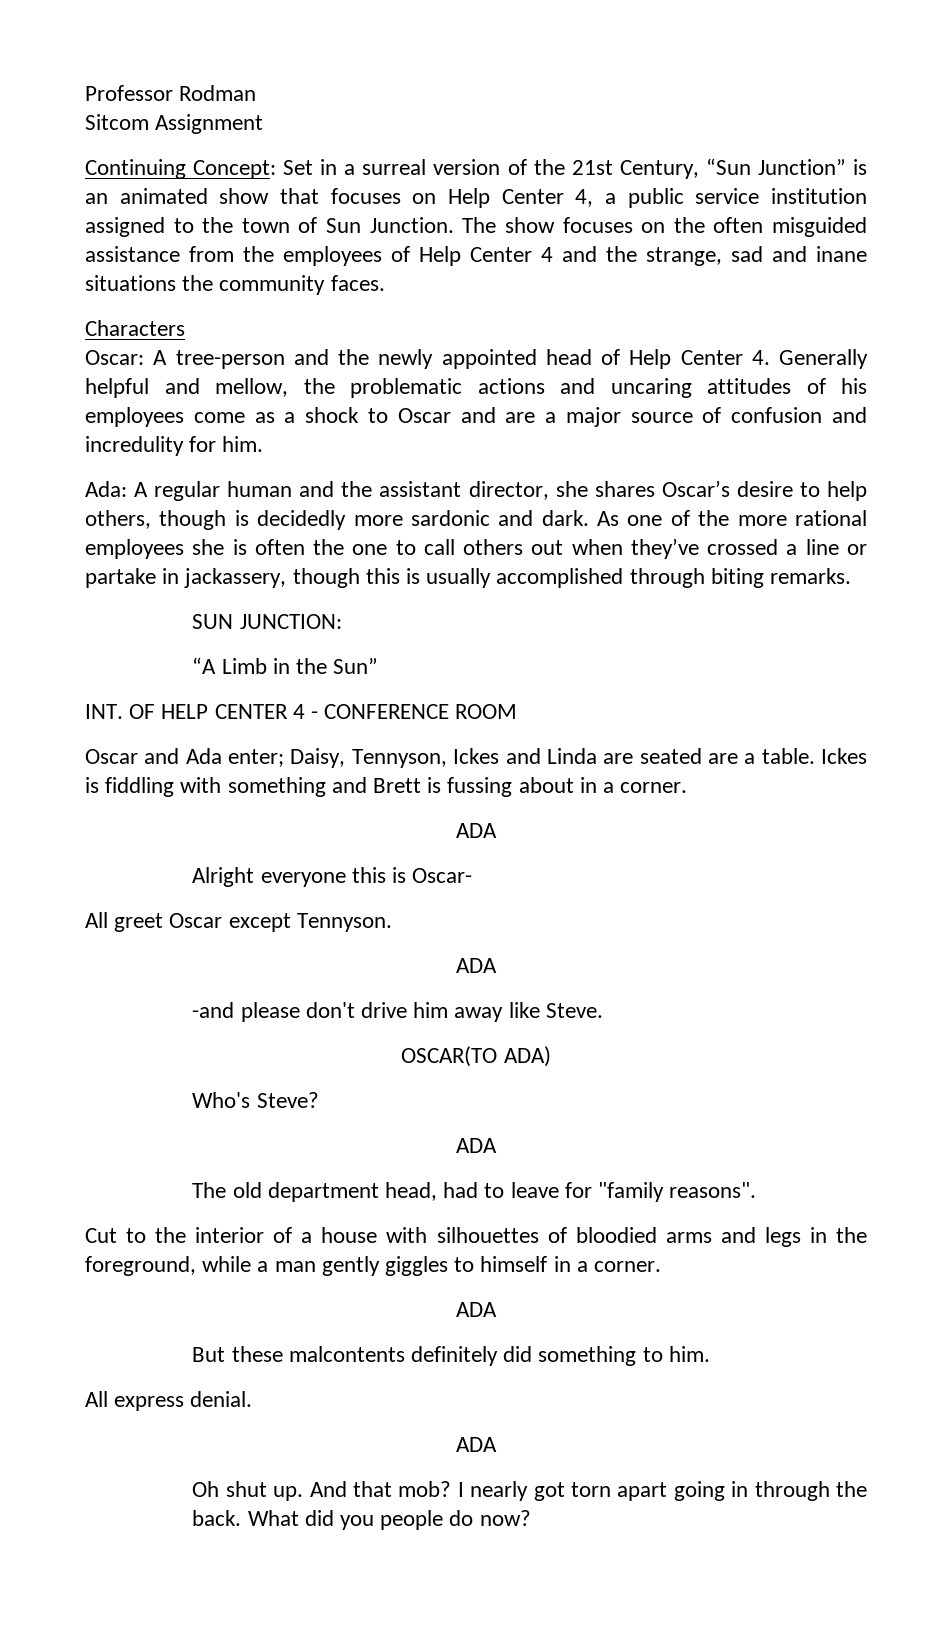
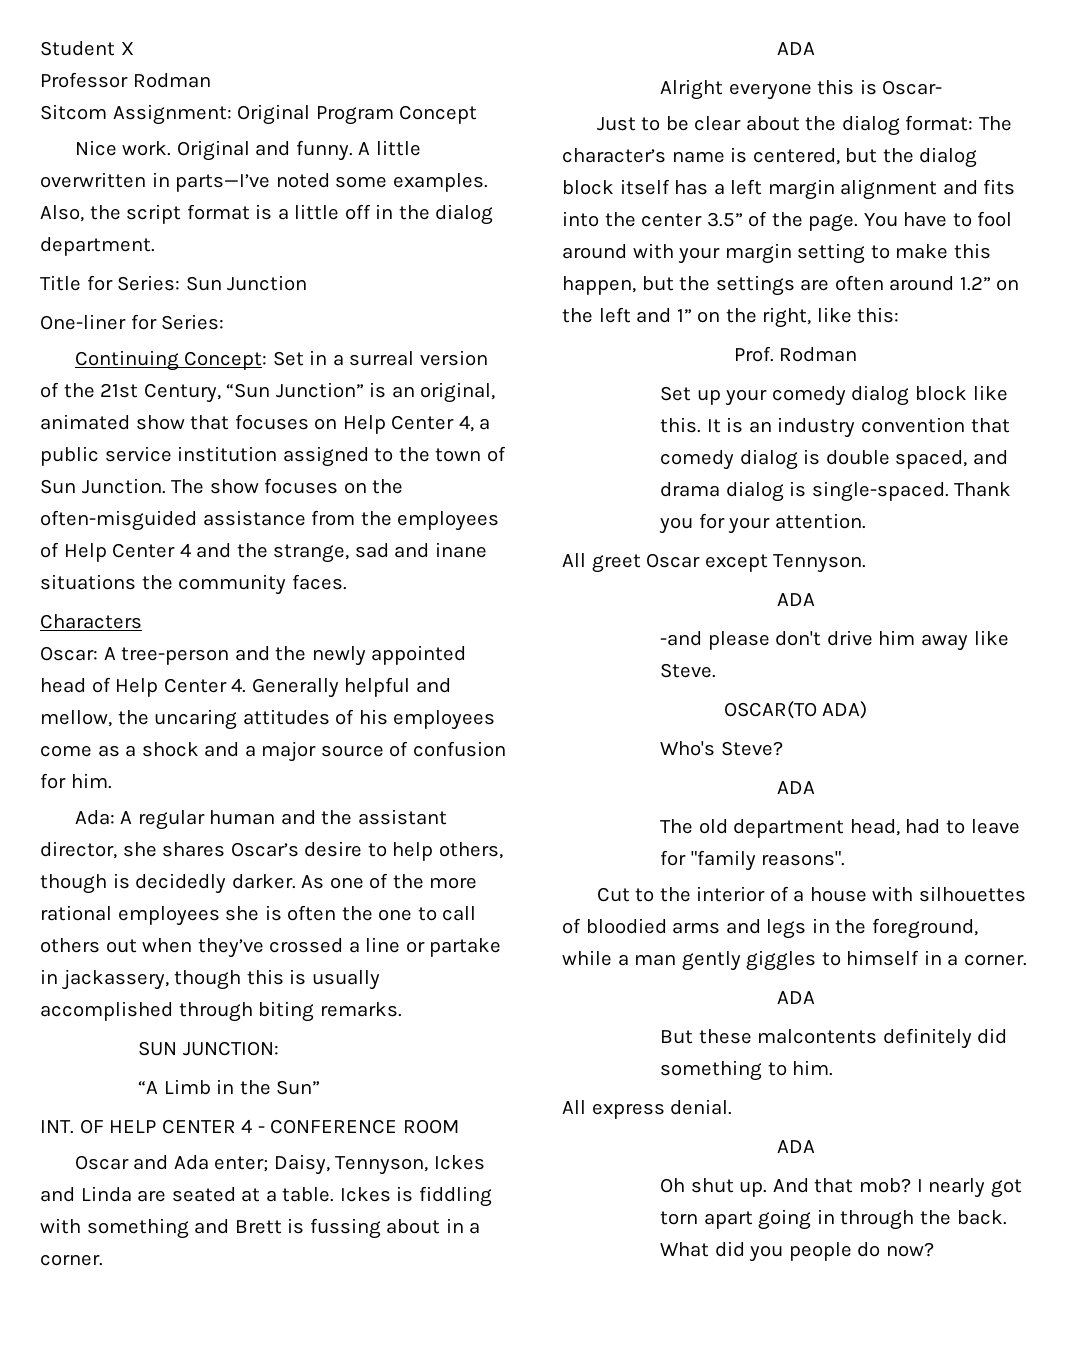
(85, 93) none -> [40,41,134,56] Student X //
[155,114,264,134] Assignment -> [112,104,478,125] [74,140,421,161] [40,172,488,192] [40,204,494,225] [40,237,155,256] [40,275,308,291] [40,314,225,330] Assignment: Original Program Concept // Nice work. Original and funny. A little overwritten in parts—I’ve noted some examples. Also, the script format is a little off in the dialog department. // Title for Series: Sun Junction // One-liner for Series:
(108, 198) none -> [420,382,496,403] original,
[713,217,868,237] often misguided -> [40,510,197,531] often-misguided
[350,378,595,398] problematic actions and -> (149, 717) none
[367,407,536,423] to Oscar and are -> [204,742,240,757] and
[832,407,868,423] [85,436,184,456] and incredulity -> (506, 749) none
[353,510,589,526] more sardonic and dark. -> [231,874,296,889] darker.
[707,753,738,764] are -> [241,1188,261,1202] at
(473, 875) none -> [596,115,1012,136] [562,147,978,168] [562,179,1016,200] [562,211,1013,232] [562,243,991,264] [562,275,1020,296] [562,307,900,328] [733,346,858,362] [660,385,1008,406] [660,417,1010,438] [660,449,1009,470] [660,481,1012,502] [659,513,866,534] // Just to be clear about the dialog format: The character’s name is centered, but the dialog block itself has a left margin alignment and fits into the center 3.5” of the page. You have to fool around with your margin setting to make this happen, but the settings are often around 1.2” on the left and 1” on the right, like this: // Prof. Rodman // Set up your comedy dialog block like this. It is an industry convention that comedy dialog is double spaced, and drama dialog is single-spaced. Thank you for your attention.

